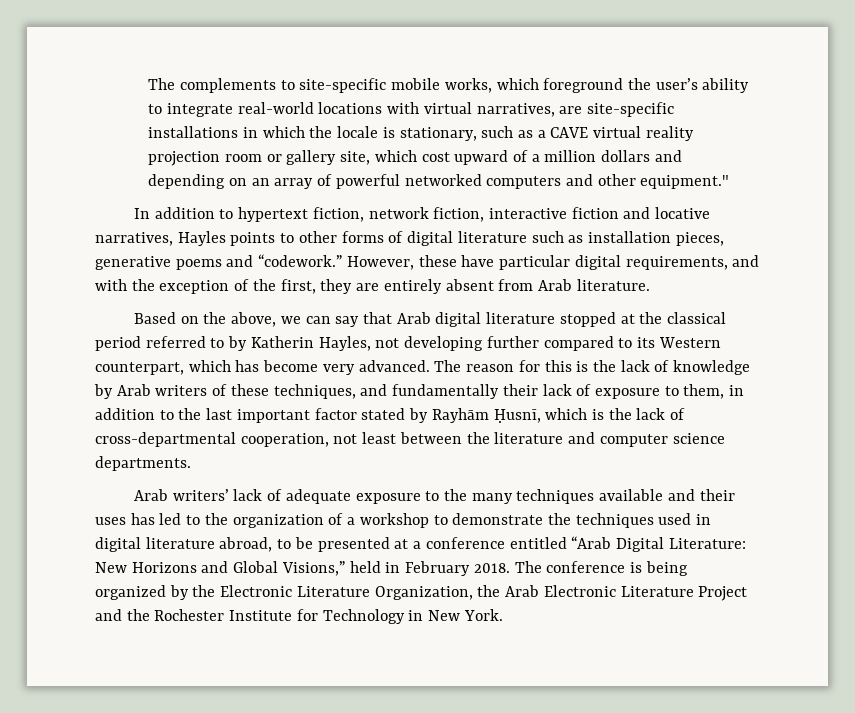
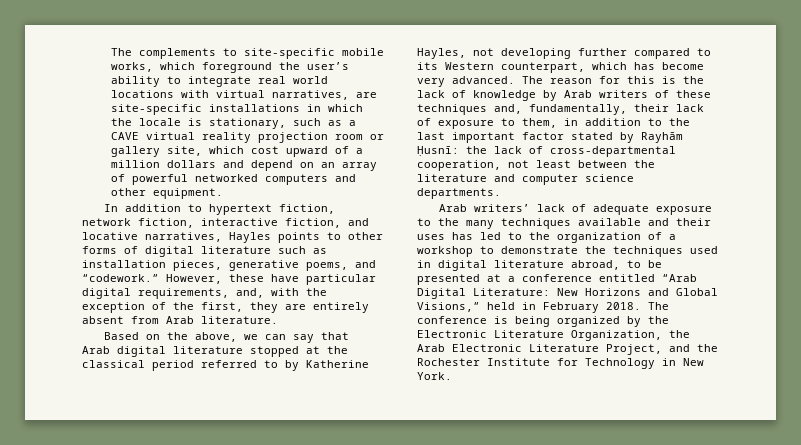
[237,102,314,114] real-world -> [257,76,328,84] real world
[148,174,226,189] depending -> [250,160,293,171] depend
[640,175,730,189] equipment." -> [152,188,223,199] equipment.
[571,207,619,219] fiction -> [285,218,341,228] fiction,
[175,259,222,270] poems -> [306,262,348,271] poems,
[732,255,760,267] and -> [236,288,264,298] and,
[250,336,314,348] Katherin -> [306,360,369,368] Katherine
[273,384,500,399] techniques, and fundamentally -> [417,104,627,115] techniques and, fundamentally,
[493,408,604,423] Ḥusnī, which is -> [417,146,459,156] Ḥusnī:
[698,586,748,601] Project -> [606,344,662,355] Project,

